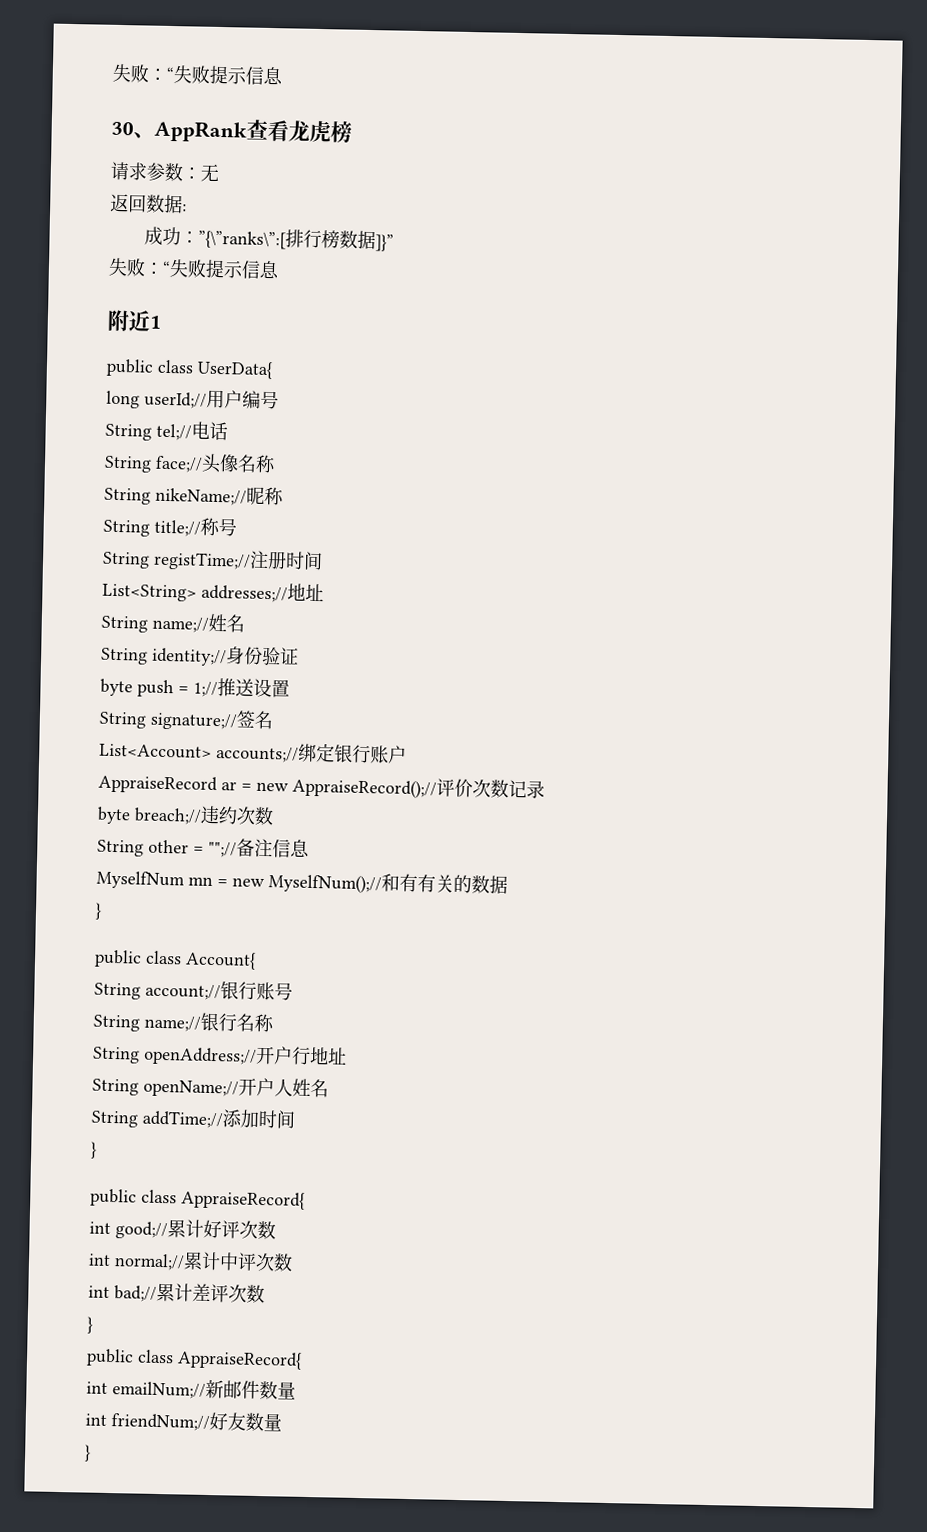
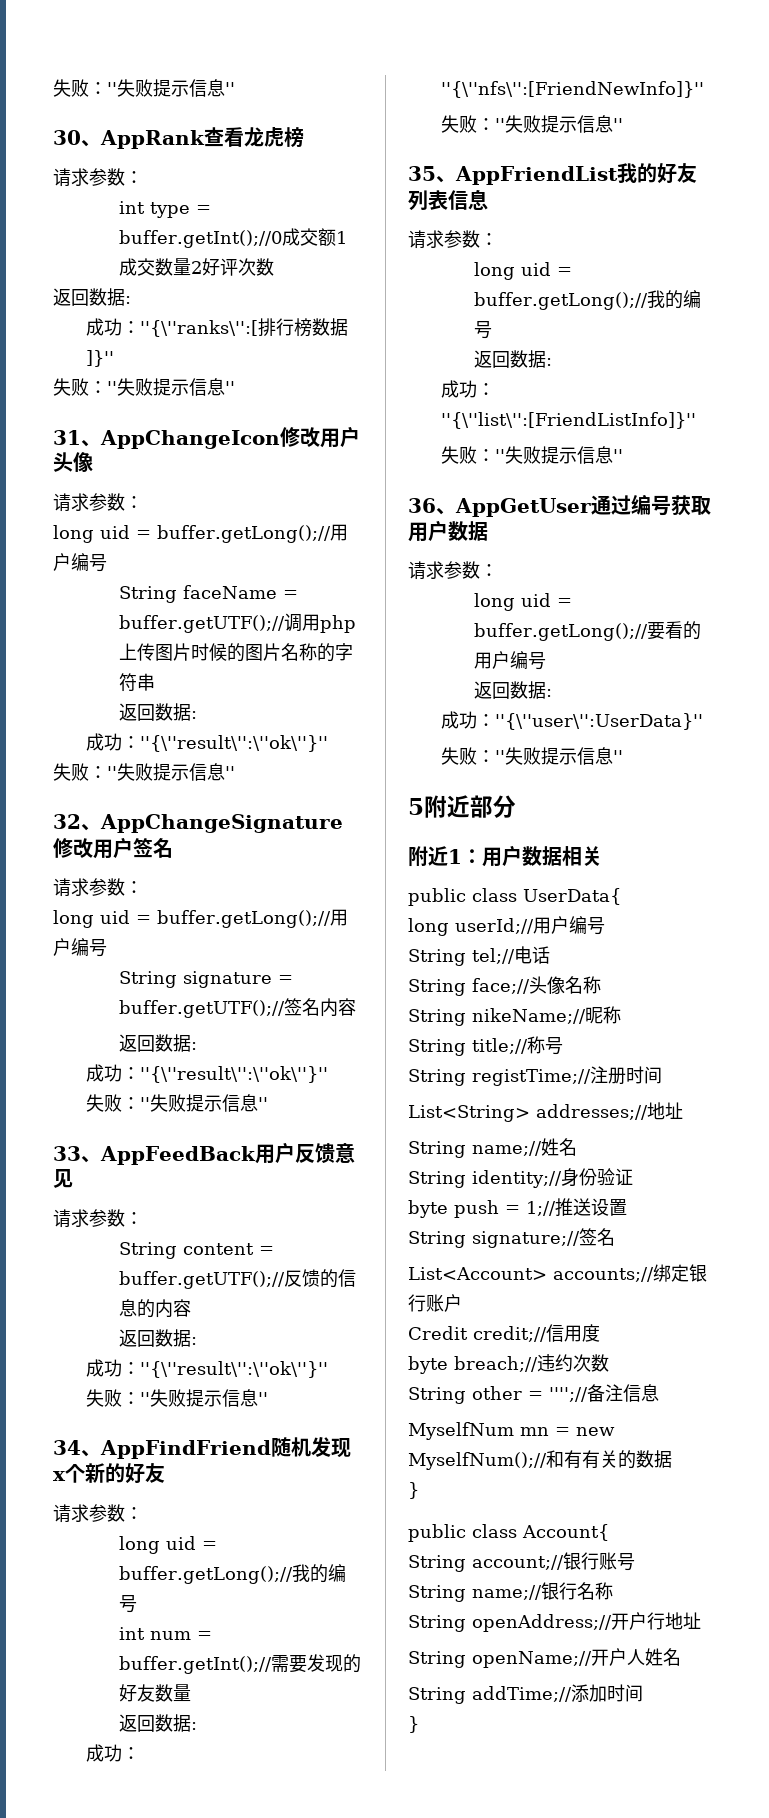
[112,63,283,86] 失败：“失败提示信息 -> [53,79,235,97] 失败：''失败提示信息''
[200,163,220,182] [110,193,187,214] [144,226,287,250] 无 // 返回数据: // 成功：”{\”ranks\”:[ -> [118,201,211,218] [118,228,347,248] [118,258,274,276] [53,288,131,306] [85,318,258,337] // int type = buffer.getInt();//0成交额1成交数量2好评次数 // 返回数据: // 成功：''{\''ranks\'':[
[375,234,395,252] [108,257,280,280] ]}” // 失败：“失败提示信息 -> [85,350,114,367] [53,378,235,396] [53,426,360,449] [53,452,93,472] [53,493,143,512] [53,524,348,543] [53,553,107,572] [118,585,298,603] [118,613,356,633] [118,643,353,662] [118,673,155,692] [118,703,197,721] [85,733,328,752] [53,763,235,781] [53,814,343,833] [53,837,173,859] [53,878,143,897] [53,909,348,928] [53,938,107,957] [118,971,293,988] [118,998,356,1018] [118,1034,197,1052] [85,1064,328,1083] [85,1094,268,1112] [53,1142,355,1165] [53,1169,73,1188] [53,1209,143,1228] [118,1242,274,1259] [118,1269,356,1289] [118,1299,191,1318] [118,1329,197,1347] [85,1359,328,1378] [85,1389,268,1407] [53,1437,351,1459] [53,1463,165,1484] [53,1504,143,1523] [118,1536,217,1554] [118,1564,346,1584] [118,1595,137,1613] [118,1627,212,1640] [118,1654,361,1674] [118,1684,191,1702] [118,1714,197,1732] [85,1744,140,1762] [440,81,704,98] [440,115,623,133] [408,163,697,185] [408,189,488,211] [408,230,498,249] [473,262,572,280] [473,290,701,310] [473,321,492,339] [473,350,552,368] [440,380,495,398] [440,412,696,429] [440,446,623,464] [408,494,711,517] [408,520,488,542] [408,561,498,580] [473,593,572,611] [473,621,701,641] [473,651,546,670] [473,681,552,699] [440,711,703,730] [440,747,623,765] [408,795,516,818] ]}'' // 失败：''失败提示信息'' // 31、AppChangeIcon修改用户头像 // 请求参数： // long uid = buffer.getLong();//用户编号 // String faceName = buffer.getUTF();//调用php上传图片时候的图片名称的字符串 // 返回数据: // 成功：''{\''result\'':\''ok\''}'' // 失败：''失败提示信息'' // 32、AppChangeSignature修改用户签名 // 请求参数： // long uid = buffer.getLong();//用户编号 // String signature = buffer.getUTF();//签名内容 // 返回数据: // 成功：''{\''result\'':\''ok\''}'' // 失败：''失败提示信息'' // 33、AppFeedBack用户反馈意见 // 请求参数： // String content = buffer.getUTF();//反馈的信息的内容 // 返回数据: // 成功：''{\''result\'':\''ok\''}'' // 失败：''失败提示信息'' // 34、AppFindFriend随机发现x个新的好友 // 请求参数： // long uid = buffer.getLong();//我的编号 // int num = buffer.getInt();//需要发现的好友数量 // 返回数据: // 成功：''{\''nfs\'':[FriendNewInfo]}'' // 失败：''失败提示信息'' // 35、AppFriendList我的好友列表信息 // 请求参数： // long uid = buffer.getLong();//我的编号 // 返回数据: // 成功：''{\''list\'':[FriendListInfo]}'' // 失败：''失败提示信息'' // 36、AppGetUser通过编号获取用户数据 // 请求参数： // long uid = buffer.getLong();//要看的用户编号 // 返回数据: // 成功：''{\''user\'':UserData}'' // 失败：''失败提示信息'' // 5附近部分
(161, 322) none -> [462,845,602,867] ：用户数据相关
[98,774,545,799] AppraiseRecord ar = new AppraiseRecord();//评价次数记录 -> [408,1324,600,1342] Credit credit;//信用度
[208,841,237,858] "";// -> [549,1387,588,1402] '''';//
[90,1188,305,1210] [89,1219,276,1240] [88,1251,293,1272] [88,1282,265,1304] [87,1316,93,1334] [86,1348,302,1370] [86,1379,296,1400] [85,1412,282,1432] [84,1444,91,1462] // public class AppraiseRecord{ // int good;//累计好评次数 // int normal;//累计中评次数 // int bad;//累计差评次数 // } // public class AppraiseRecord{ // int emailNum;//新邮件数量 // int friendNum;//好友数量 // } -> (419, 1724) none

